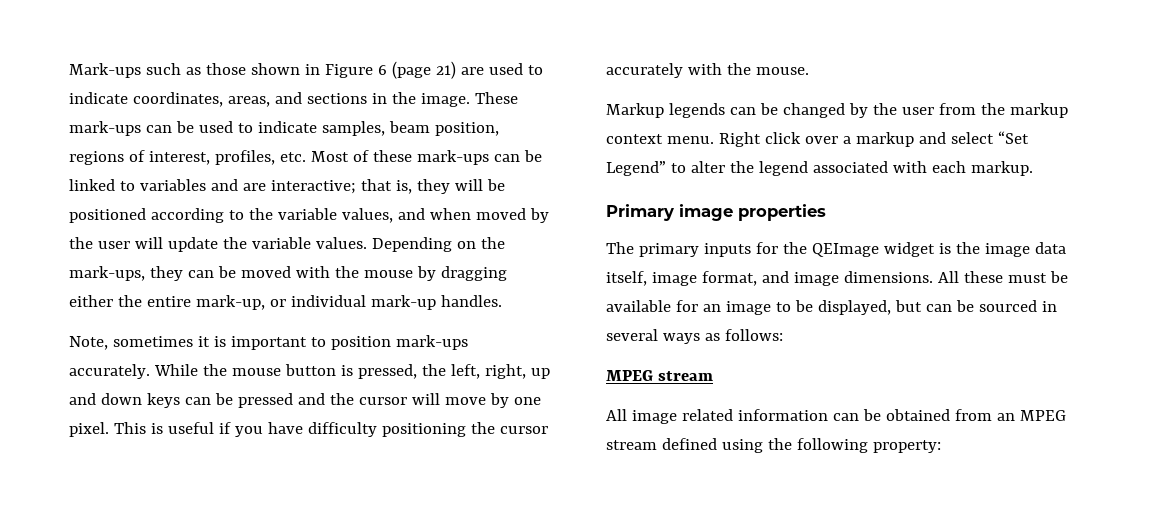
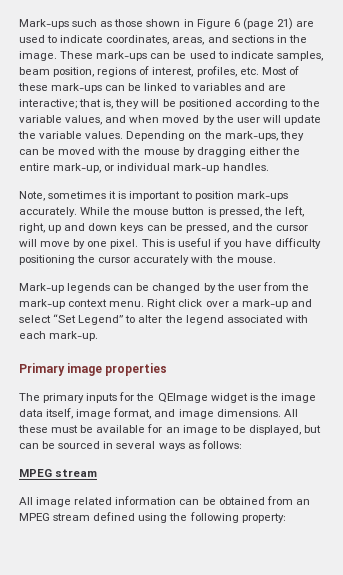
[237,393,293,408] pressed -> [185,223,229,233] pressed,
[606,103,664,118] Markup -> [19,283,64,293] Mark-up
[1009,103,1068,118] markup -> [19,299,65,309] mark-up
[855,132,914,147] markup -> [241,299,288,309] mark-up
[970,161,1033,176] markup. -> [49,331,99,341] mark-up.

